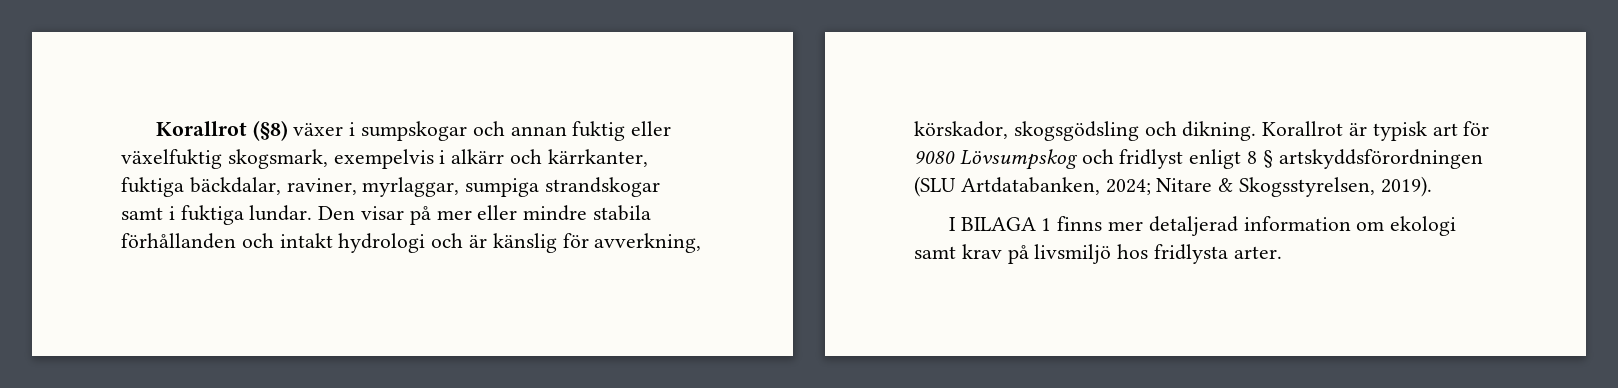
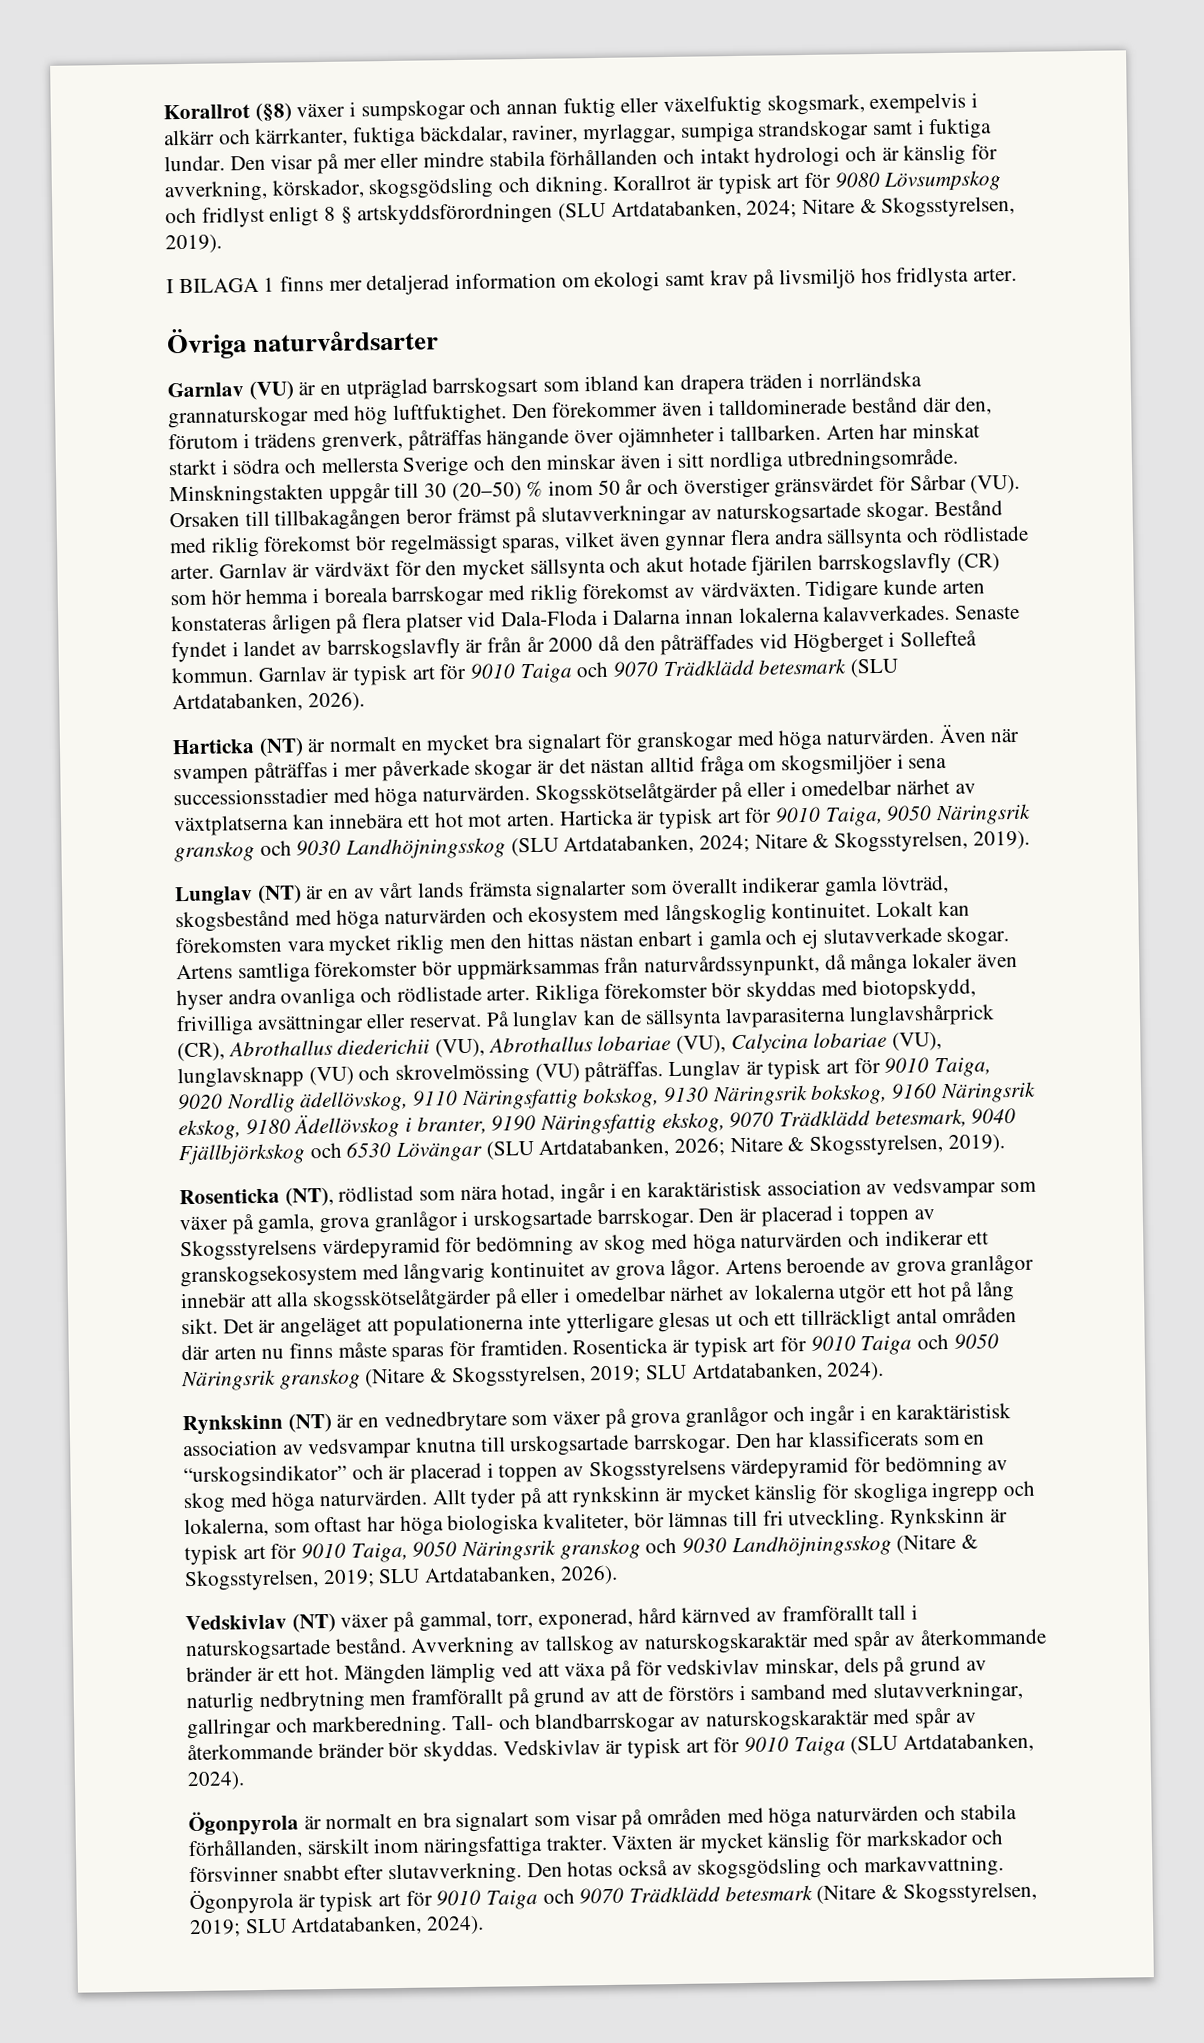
(1282, 252) none -> [166,328,440,360] [167,371,923,401] [168,396,993,429] [168,422,981,453] [168,448,959,477] [169,474,1021,507] [169,500,1003,531] [169,525,1029,558] [170,552,1000,580] [170,579,985,607] [171,604,1021,635] [171,630,978,663] [171,658,900,686] [172,691,365,713] [172,723,1020,757] [173,753,948,785] [173,778,976,808] [173,803,1032,837] [174,830,1030,863] [175,874,949,906] [175,900,970,933] [175,926,1010,956] [176,952,1018,984] [176,978,977,1011] [176,1004,995,1037] [177,1031,943,1062] [177,1057,992,1089] [178,1081,1036,1114] [178,1108,1017,1141] [178,1134,1005,1166] [179,1177,1037,1207] [179,1205,935,1235] [180,1229,990,1262] [180,1254,1035,1288] [180,1281,1016,1312] [181,1307,1018,1338] [181,1333,999,1363] [181,1361,885,1392] [182,1403,1012,1436] [183,1430,986,1460] [183,1455,1009,1488] [183,1480,1036,1514] [184,1507,1008,1538] [184,1533,979,1566] [184,1564,618,1592] [185,1604,919,1633] [185,1628,1047,1662] [186,1655,987,1685] [186,1680,1023,1714] [187,1708,977,1740] [187,1732,1035,1762] [187,1771,245,1791] [188,1804,1018,1837] [188,1829,1004,1860] [189,1855,1004,1885] [189,1881,1037,1915] [189,1915,485,1938] // Övriga naturvårdsarter // Garnlav (VU) är en utpräglad barrskogsart som ibland kan drapera träden i norrländska grannaturskogar med hög luftfuktighet. Den förekommer även i talldominerade bestånd där den, förutom i trädens grenverk, påträffas hängande över ojämnheter i tallbarken. Arten har minskat starkt i södra och mellersta Sverige och den minskar även i sitt nordliga utbredningsområde. Minskningstakten uppgår till 30 (20–50) % inom 50 år och överstiger gränsvärdet för Sårbar (VU). Orsaken till tillbakagången beror främst på slutavverkningar av naturskogsartade skogar. Bestånd med riklig förekomst bör regelmässigt sparas, vilket även gynnar flera andra sällsynta och rödlistade arter. Garnlav är värdväxt för den mycket sällsynta och akut hotade fjärilen barrskogslavfly (CR) som hör hemma i boreala barrskogar med riklig förekomst av värdväxten. Tidigare kunde arten konstateras årligen på flera platser vid Dala-Floda i Dalarna innan lokalerna kalavverkades. Senaste fyndet i landet av barrskogslavfly är från år 2000 då den påträffades vid Högberget i Sollefteå kommun. Garnlav är typisk art för 9010 Taiga och 9070 Trädklädd betesmark (SLU Artdatabanken, 2026). // Harticka (NT) är normalt en mycket bra signalart för granskogar med höga naturvärden. Även när svampen påträffas i mer påverkade skogar är det nästan alltid fråga om skogsmiljöer i sena successionsstadier med höga naturvärden. Skogsskötselåtgärder på eller i omedelbar närhet av växtplatserna kan innebära ett hot mot arten. Harticka är typisk art för 9010 Taiga, 9050 Näringsrik granskog och 9030 Landhöjningsskog (SLU Artdatabanken, 2024; Nitare & Skogsstyrelsen, 2019). // Lunglav (NT) är en av vårt lands främsta signalarter som överallt indikerar gamla lövträd, skogsbestånd med höga naturvärden och ekosystem med långskoglig kontinuitet. Lokalt kan förekomsten vara mycket riklig men den hittas nästan enbart i gamla och ej slutavverkade skogar. Artens samtliga förekomster bör uppmärksammas från naturvårdssynpunkt, då många lokaler även hyser andra ovanliga och rödlistade arter. Rikliga förekomster bör skyddas med biotopskydd, frivilliga avsättningar eller reservat. På lunglav kan de sällsynta lavparasiterna lunglavshårprick (CR), Abrothallus diederichii (VU), Abrothallus lobariae (VU), Calycina lobariae (VU), lunglavsknapp (VU) och skrovelmössing (VU) påträffas. Lunglav är typisk art för 9010 Taiga, 9020 Nordlig ädellövskog, 9110 Näringsfattig bokskog, 9130 Näringsrik bokskog, 9160 Näringsrik ekskog, 9180 Ädellövskog i branter, 9190 Näringsfattig ekskog, 9070 Trädklädd betesmark, 9040 Fjällbjörkskog och 6530 Lövängar (SLU Artdatabanken, 2026; Nitare & Skogsstyrelsen, 2019). // Rosenticka (NT), rödlistad som nära hotad, ingår i en karaktäristisk association av vedsvampar som växer på gamla, grova granlågor i urskogsartade barrskogar. Den är placerad i toppen av Skogsstyrelsens värdepyramid för bedömning av skog med höga naturvärden och indikerar ett granskogsekosystem med långvarig kontinuitet av grova lågor. Artens beroende av grova granlågor innebär att alla skogsskötselåtgärder på eller i omedelbar närhet av lokalerna utgör ett hot på lång sikt. Det är angeläget att populationerna inte ytterligare glesas ut och ett tillräckligt antal områden där arten nu finns måste sparas för framtiden. Rosenticka är typisk art för 9010 Taiga och 9050 Näringsrik granskog (Nitare & Skogsstyrelsen, 2019; SLU Artdatabanken, 2024). // Rynkskinn (NT) är en vednedbrytare som växer på grova granlågor och ingår i en karaktäristisk association av vedsvampar knutna till urskogsartade barrskogar. Den har klassificerats som en “urskogsindikator” och är placerad i toppen av Skogsstyrelsens värdepyramid för bedömning av skog med höga naturvärden. Allt tyder på att rynkskinn är mycket känslig för skogliga ingrepp och lokalerna, som oftast har höga biologiska kvaliteter, bör lämnas till fri utveckling. Rynkskinn är typisk art för 9010 Taiga, 9050 Näringsrik granskog och 9030 Landhöjningsskog (Nitare & Skogsstyrelsen, 2019; SLU Artdatabanken, 2026). // Vedskivlav (NT) växer på gammal, torr, exponerad, hård kärnved av framförallt tall i naturskogsartade bestånd. Avverkning av tallskog av naturskogskaraktär med spår av återkommande bränder är ett hot. Mängden lämplig ved att växa på för vedskivlav minskar, dels på grund av naturlig nedbrytning men framförallt på grund av att de förstörs i samband med slutavverkningar, gallringar och markberedning. Tall- och blandbarrskogar av naturskogskaraktär med spår av återkommande bränder bör skyddas. Vedskivlav är typisk art för 9010 Taiga (SLU Artdatabanken, 2024). // Ögonpyrola är normalt en bra signalart som visar på områden med höga naturvärden och stabila förhållanden, särskilt inom näringsfattiga trakter. Växten är mycket känslig för markskador och försvinner snabbt efter slutavverkning. Den hotas också av skogsgödsling och markavvattning. Ögonpyrola är typisk art för 9010 Taiga och 9070 Trädklädd betesmark (Nitare & Skogsstyrelsen, 2019; SLU Artdatabanken, 2024).

